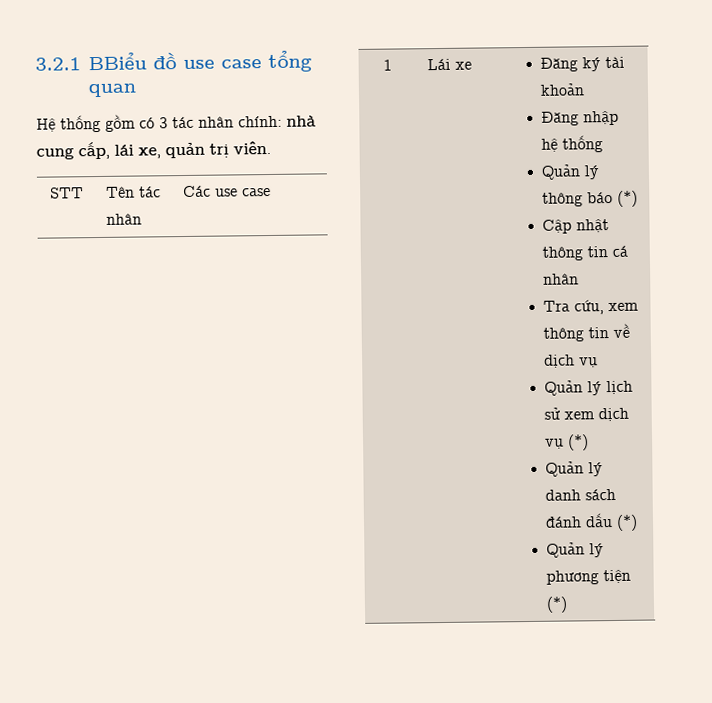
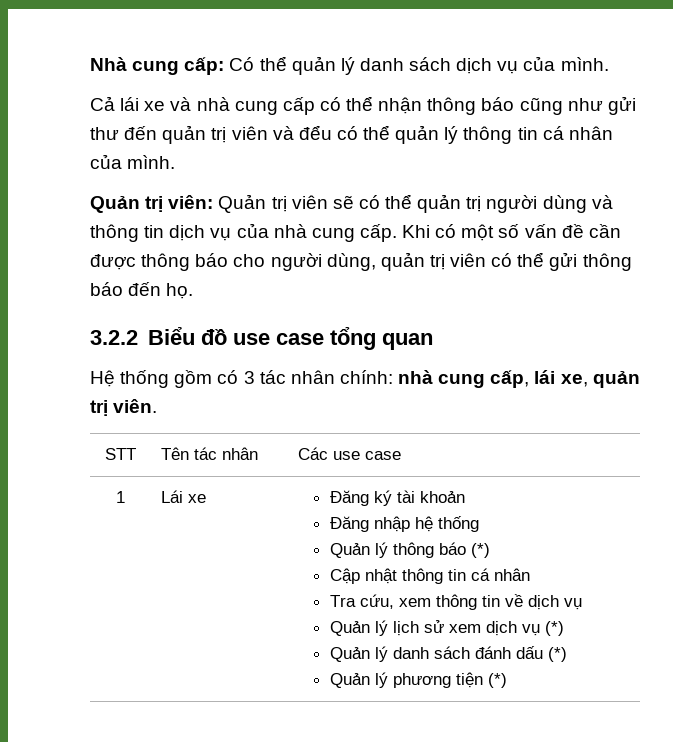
[35,52,147,71] 3.2.1 BBiểu -> [90,56,609,75] [90,96,636,115] [90,125,613,144] [90,154,176,169] [90,194,613,213] [90,223,621,242] [90,252,632,271] [90,282,194,299] [90,327,195,345] Nhà cung cấp: Có thể quản lý danh sách dịch vụ của mình. // Cả lái xe và nhà cung cấp có thể nhận thông báo cũng như gửi thư đến quản trị viên và đểu có thể quản lý thông tin cá nhân của mình. // Quản trị viên: Quản trị viên sẽ có thể quản trị người dùng và thông tin dịch vụ của nhà cung cấp. Khi có một số vấn đề cần được thông báo cho người dùng, quản trị viên có thể gửi thông báo đến họ. // 3.2.2 Biểu

